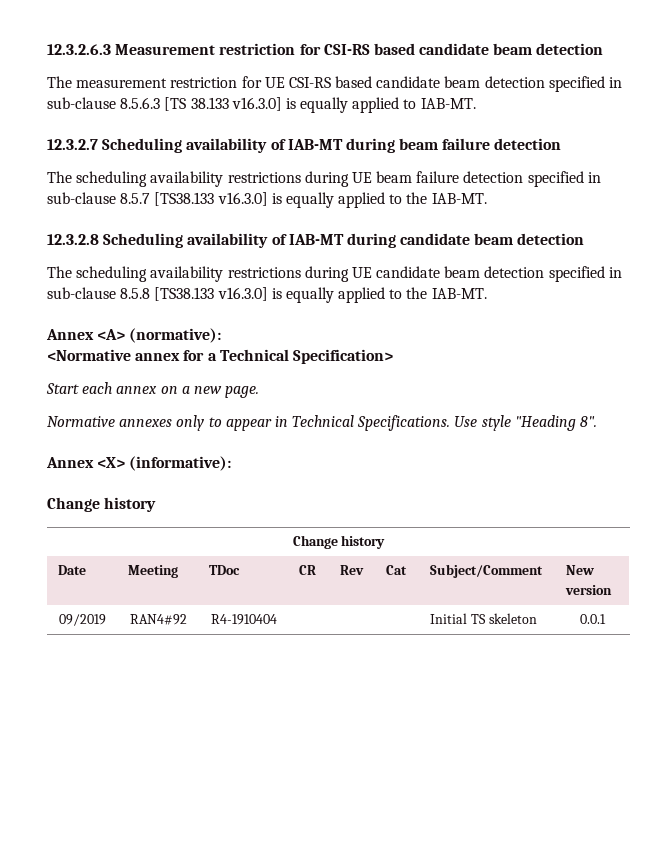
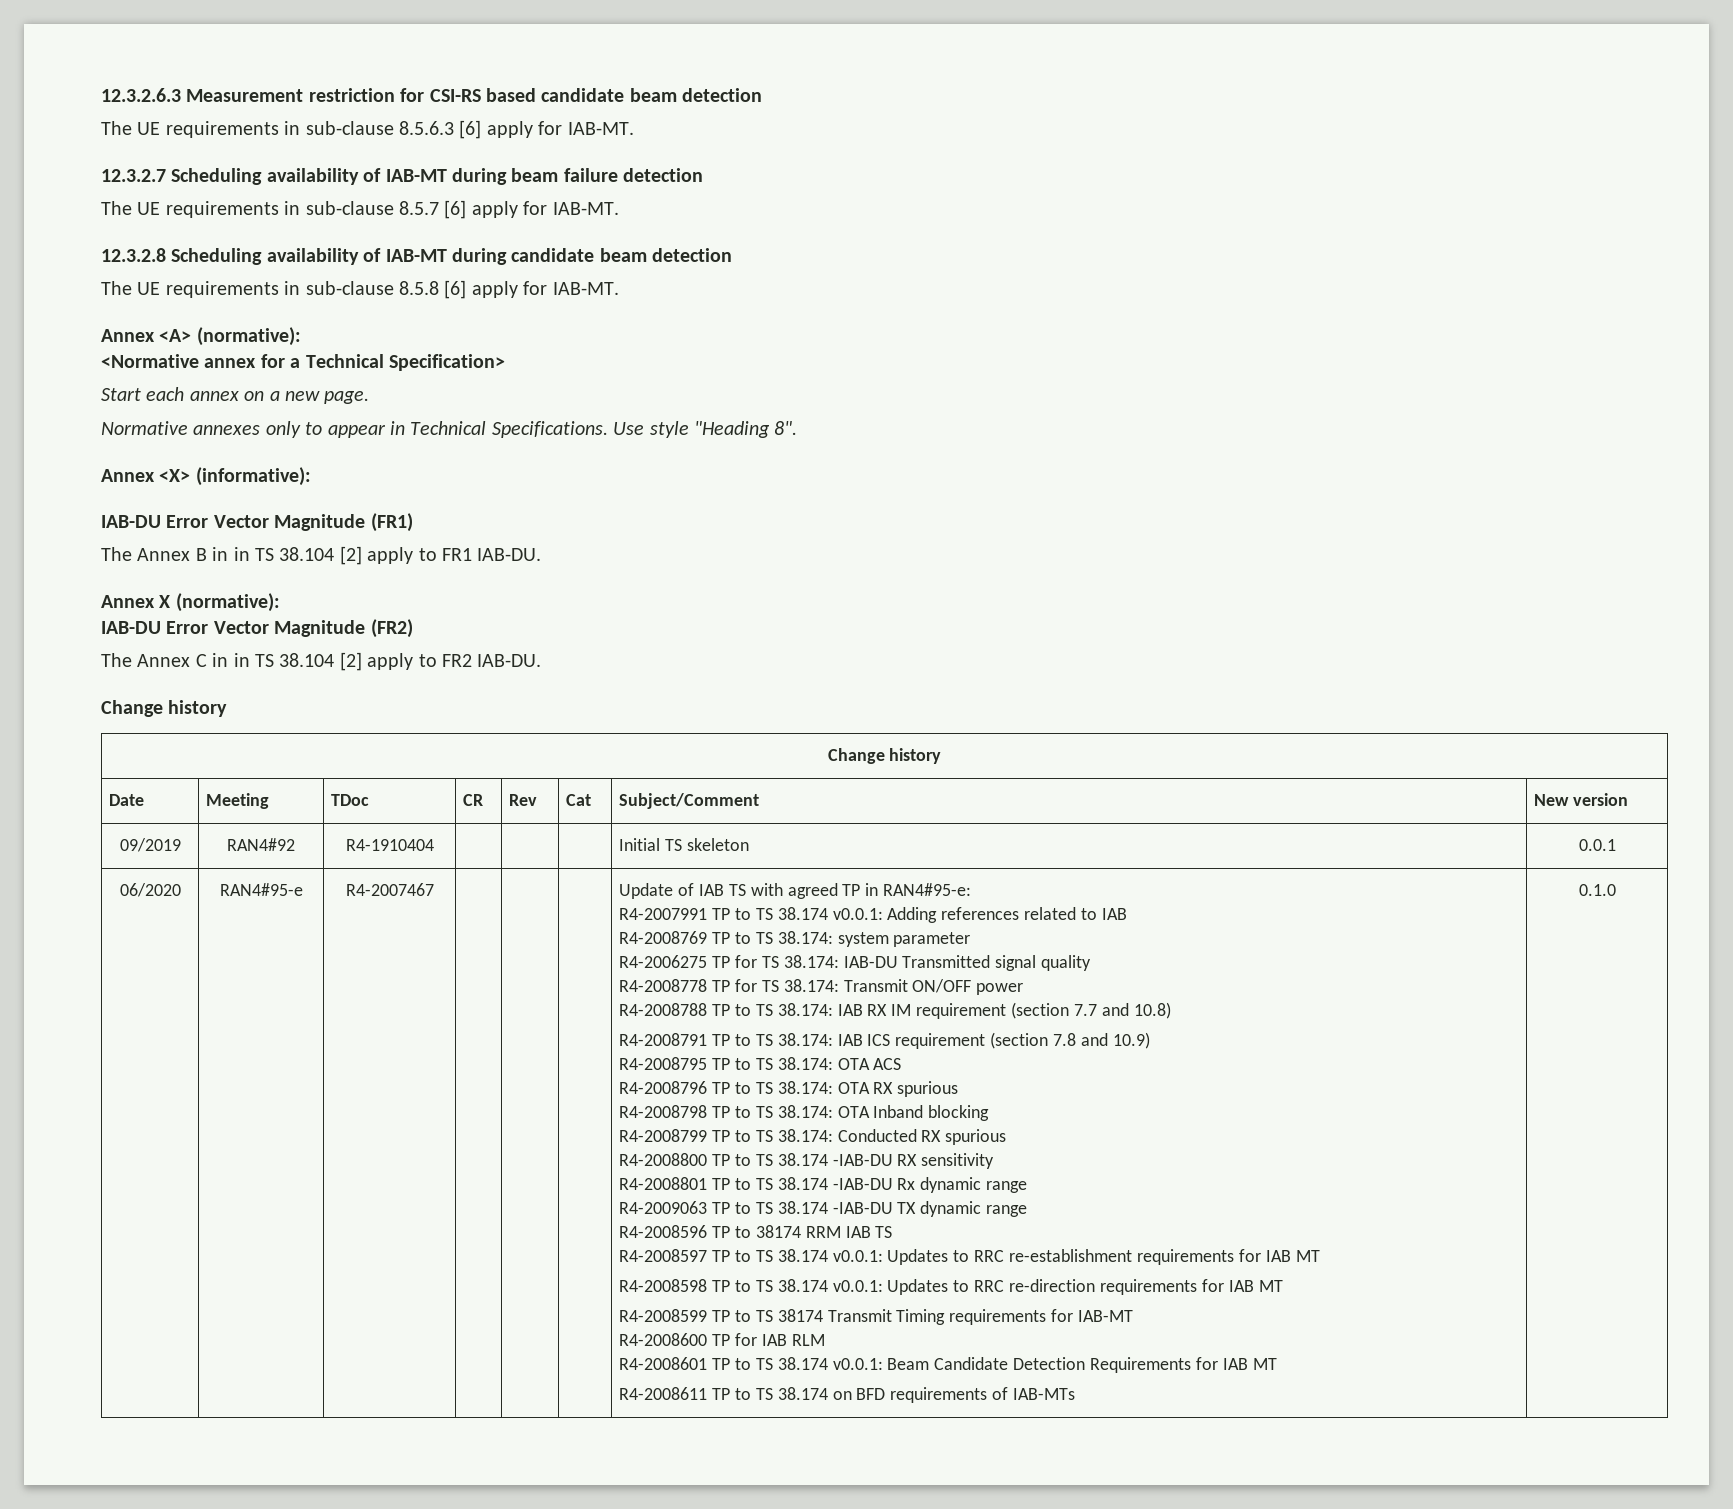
[76,76,623,92] [47,97,417,113] measurement restriction for UE CSI-RS based candidate beam detection specified in sub-clause 8.5.6.3 [TS 38.133 v16.3.0] is equally applied to -> [137,120,563,139] UE requirements in sub-clause 8.5.6.3 [6] apply for
[76,171,601,187] [47,192,428,208] scheduling availability restrictions during UE beam failure detection specified in sub-clause 8.5.7 [TS38.133 v16.3.0] is equally applied to the -> [137,200,548,219] UE requirements in sub-clause 8.5.7 [6] apply for
[76,266,622,282] [47,287,428,303] scheduling availability restrictions during UE candidate beam detection specified in sub-clause 8.5.8 [TS38.133 v16.3.0] is equally applied to the -> [137,280,548,299] UE requirements in sub-clause 8.5.8 [6] apply for
(232, 463) none -> [101,513,413,532] [101,546,542,565] [101,593,280,612] [101,619,413,638] [101,652,542,671] // IAB-DU Error Vector Magnitude (FR1) // The Annex B in in TS 38.104 [2] apply to FR1 IAB-DU. // Annex X (normative): // IAB-DU Error Vector Magnitude (FR2) // The Annex C in in TS 38.104 [2] apply to FR2 IAB-DU.
(606, 619) none -> [119,883,181,897] [219,883,303,896] [345,883,434,896] [619,883,972,899] [619,907,1127,923] [619,931,971,947] [619,955,1092,971] [619,979,1024,995] [619,1002,1171,1019] [619,1032,1150,1049] [619,1057,902,1070] [619,1081,959,1097] [619,1105,990,1121] [619,1129,1007,1145] [619,1153,995,1169] [619,1177,1028,1193] [619,1201,1028,1217] [619,1225,893,1238] [619,1249,1320,1265] [619,1279,1283,1295] [619,1309,1134,1325] [619,1333,825,1346] [619,1357,1277,1373] [619,1387,1076,1403] [1578,884,1616,896] // 06/2020 | RAN4#95-e | R4-2007467 | | | | Update of IAB TS with agreed TP in RAN4#95-e: // R4-2007991 TP to TS 38.174 v0.0.1: Adding references related to IAB // R4-2008769 TP to TS 38.174: system parameter // R4-2006275 TP for TS 38.174: IAB-DU Transmitted signal quality // R4-2008778 TP for TS 38.174: Transmit ON/OFF power // R4-2008788 TP to TS 38.174: IAB RX IM requirement (section 7.7 and 10.8) // R4-2008791 TP to TS 38.174: IAB ICS requirement (section 7.8 and 10.9) // R4-2008795 TP to TS 38.174: OTA ACS // R4-2008796 TP to TS 38.174: OTA RX spurious // R4-2008798 TP to TS 38.174: OTA Inband blocking // R4-2008799 TP to TS 38.174: Conducted RX spurious // R4-2008800 TP to TS 38.174 -IAB-DU RX sensitivity // R4-2008801 TP to TS 38.174 -IAB-DU Rx dynamic range // R4-2009063 TP to TS 38.174 -IAB-DU TX dynamic range // R4-2008596 TP to 38174 RRM IAB TS // R4-2008597 TP to TS 38.174 v0.0.1: Updates to RRC re-establishment requirements for IAB MT // R4-2008598 TP to TS 38.174 v0.0.1: Updates to RRC re-direction requirements for IAB MT // R4-2008599 TP to TS 38174 Transmit Timing requirements for IAB-MT // R4-2008600 TP for IAB RLM // R4-2008601 TP to TS 38.174 v0.0.1: Beam Candidate Detection Requirements for IAB MT // R4-2008611 TP to TS 38.174 on BFD requirements of IAB-MTs | 0.1.0

